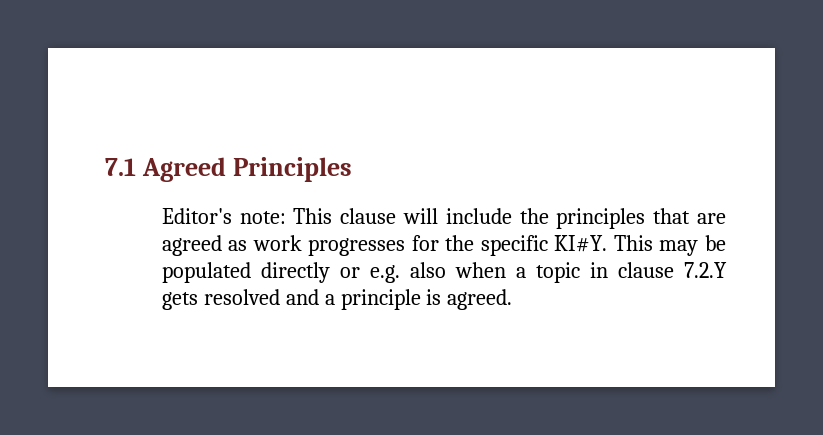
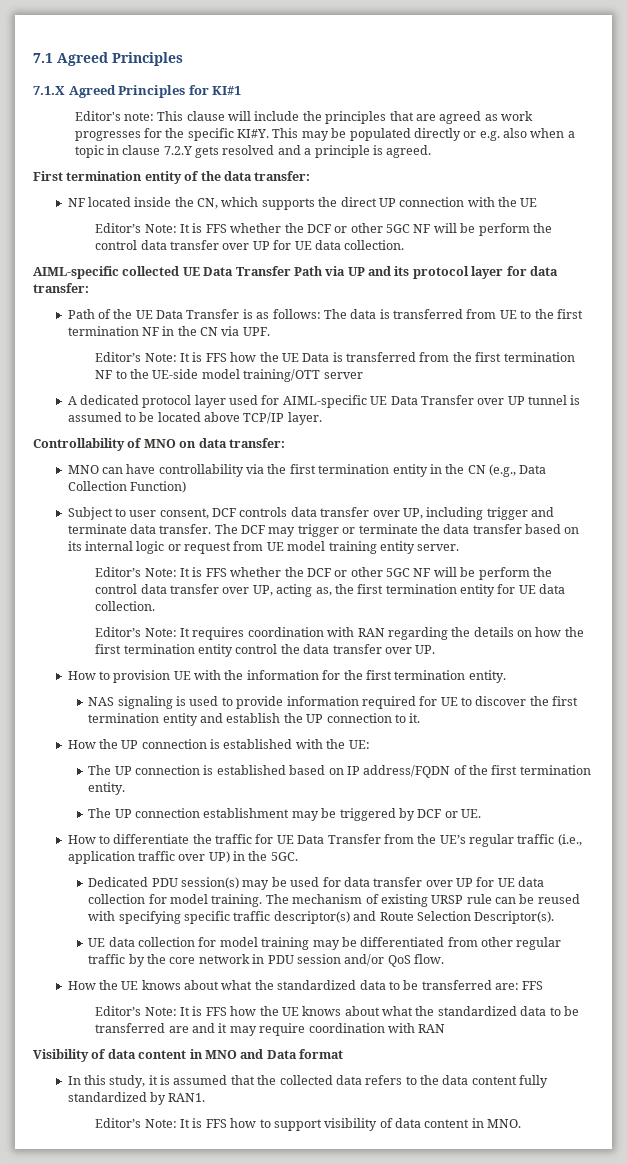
(352, 169) none -> [33,85,242,98] // 7.1.X Agreed Principles for KI#1
(513, 299) none -> [33,171,311,184] [67,197,538,210] [95,223,552,236] [95,240,405,250] [33,266,558,279] [33,283,89,293] [67,309,583,319] [67,326,270,336] [95,352,575,362] [95,369,363,382] [67,395,581,408] [67,412,322,425] [33,438,285,451] [67,464,547,477] [67,481,186,493] [67,507,555,520] [67,524,580,537] [67,541,460,554] [95,567,552,580] [95,584,566,597] [95,601,156,611] [95,627,584,640] [95,644,436,657] [67,670,506,683] [88,696,579,709] [88,713,421,726] [67,739,370,749] [88,765,591,778] [88,782,126,795] [88,808,482,821] [67,834,582,847] [67,851,298,864] [88,877,545,890] [88,894,580,907] [88,911,555,924] [88,937,562,950] [88,954,445,967] [67,980,544,990] [95,1006,579,1016] [95,1023,446,1036] [33,1049,343,1062] [67,1075,549,1088] [67,1092,206,1105] [95,1118,522,1131] // First termination entity of the data transfer: // NF located inside the CN, which supports the direct UP connection with the UE // Editor’s Note: It is FFS whether the DCF or other 5GC NF will be perform the control data transfer over UP for UE data collection. // AIML-specific collected UE Data Transfer Path via UP and its protocol layer for data transfer: // Path of the UE Data Transfer is as follows: The data is transferred from UE to the first termination NF in the CN via UPF. // Editor’s Note: It is FFS how the UE Data is transferred from the first termination NF to the UE-side model training/OTT server // A dedicated protocol layer used for AIML-specific UE Data Transfer over UP tunnel is assumed to be located above TCP/IP layer. // Controllability of MNO on data transfer: // MNO can have controllability via the first termination entity in the CN (e.g., Data Collection Function) // Subject to user consent, DCF controls data transfer over UP, including trigger and terminate data transfer. The DCF may trigger or terminate the data transfer based on its internal logic or request from UE model training entity server. // Editor’s Note: It is FFS whether the DCF or other 5GC NF will be perform the control data transfer over UP, acting as, the first termination entity for UE data collection. // Editor’s Note: It requires coordination with RAN regarding the details on how the first termination entity control the data transfer over UP. // How to provision UE with the information for the first termination entity. // NAS signaling is used to provide information required for UE to discover the first termination entity and establish the UP connection to it. // How the UP connection is established with the UE: // The UP connection is established based on IP address/FQDN of the first termination entity. // The UP connection establishment may be triggered by DCF or UE. // How to differentiate the traffic for UE Data Transfer from the UE’s regular traffic (i.e., application traffic over UP) in the 5GC. // Dedicated PDU session(s) may be used for data transfer over UP for UE data collection for model training. The mechanism of existing URSP rule can be reused with specifying specific traffic descriptor(s) and Route Selection Descriptor(s). // UE data collection for model training may be differentiated from other regular traffic by the core network in PDU session and/or QoS flow. // How the UE knows about what the standardized data to be transferred are: FFS // Editor’s Note: It is FFS how the UE knows about what the standardized data to be transferred are and it may require coordination with RAN // Visibility of data content in MNO and Data format // In this study, it is assumed that the collected data refers to the data content fully standardized by RAN1. // Editor’s Note: It is FFS how to support visibility of data content in MNO.

